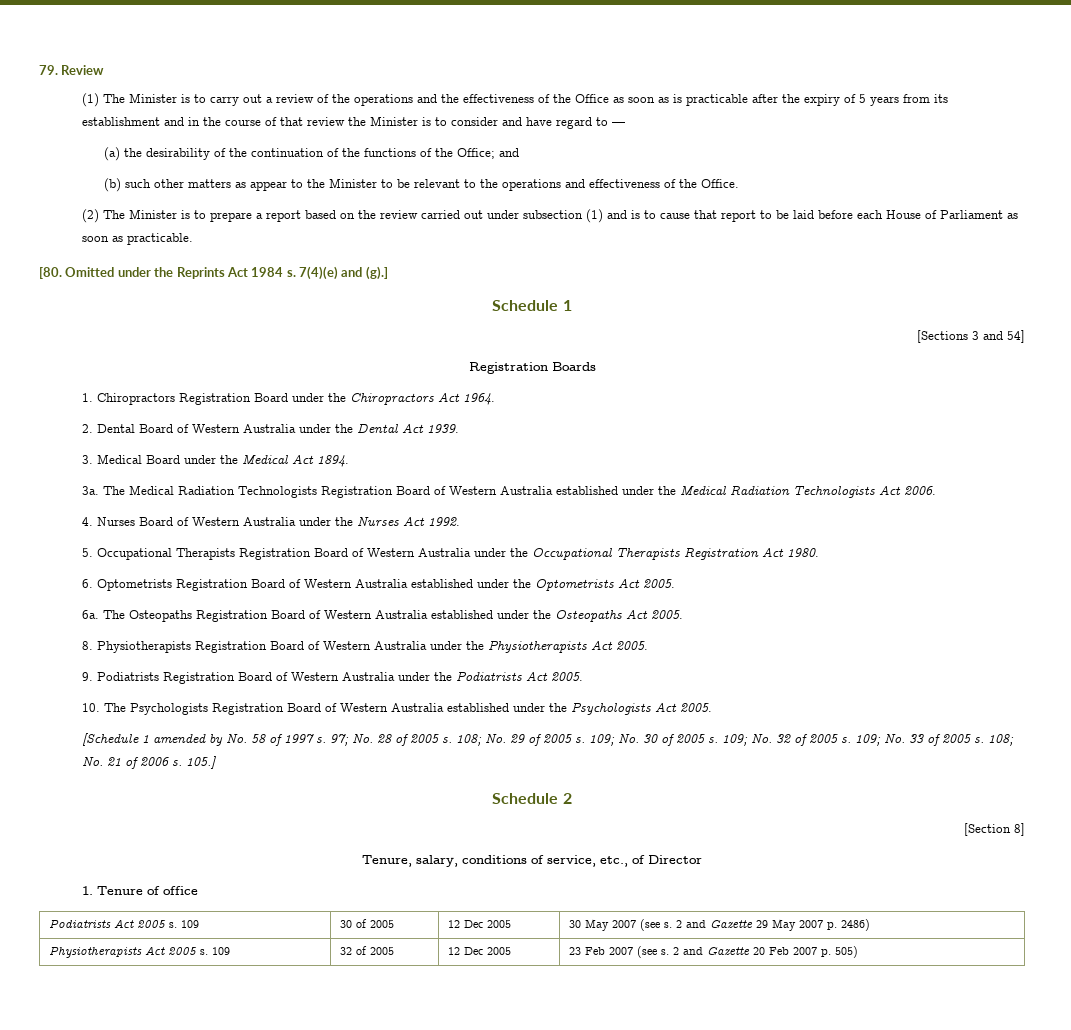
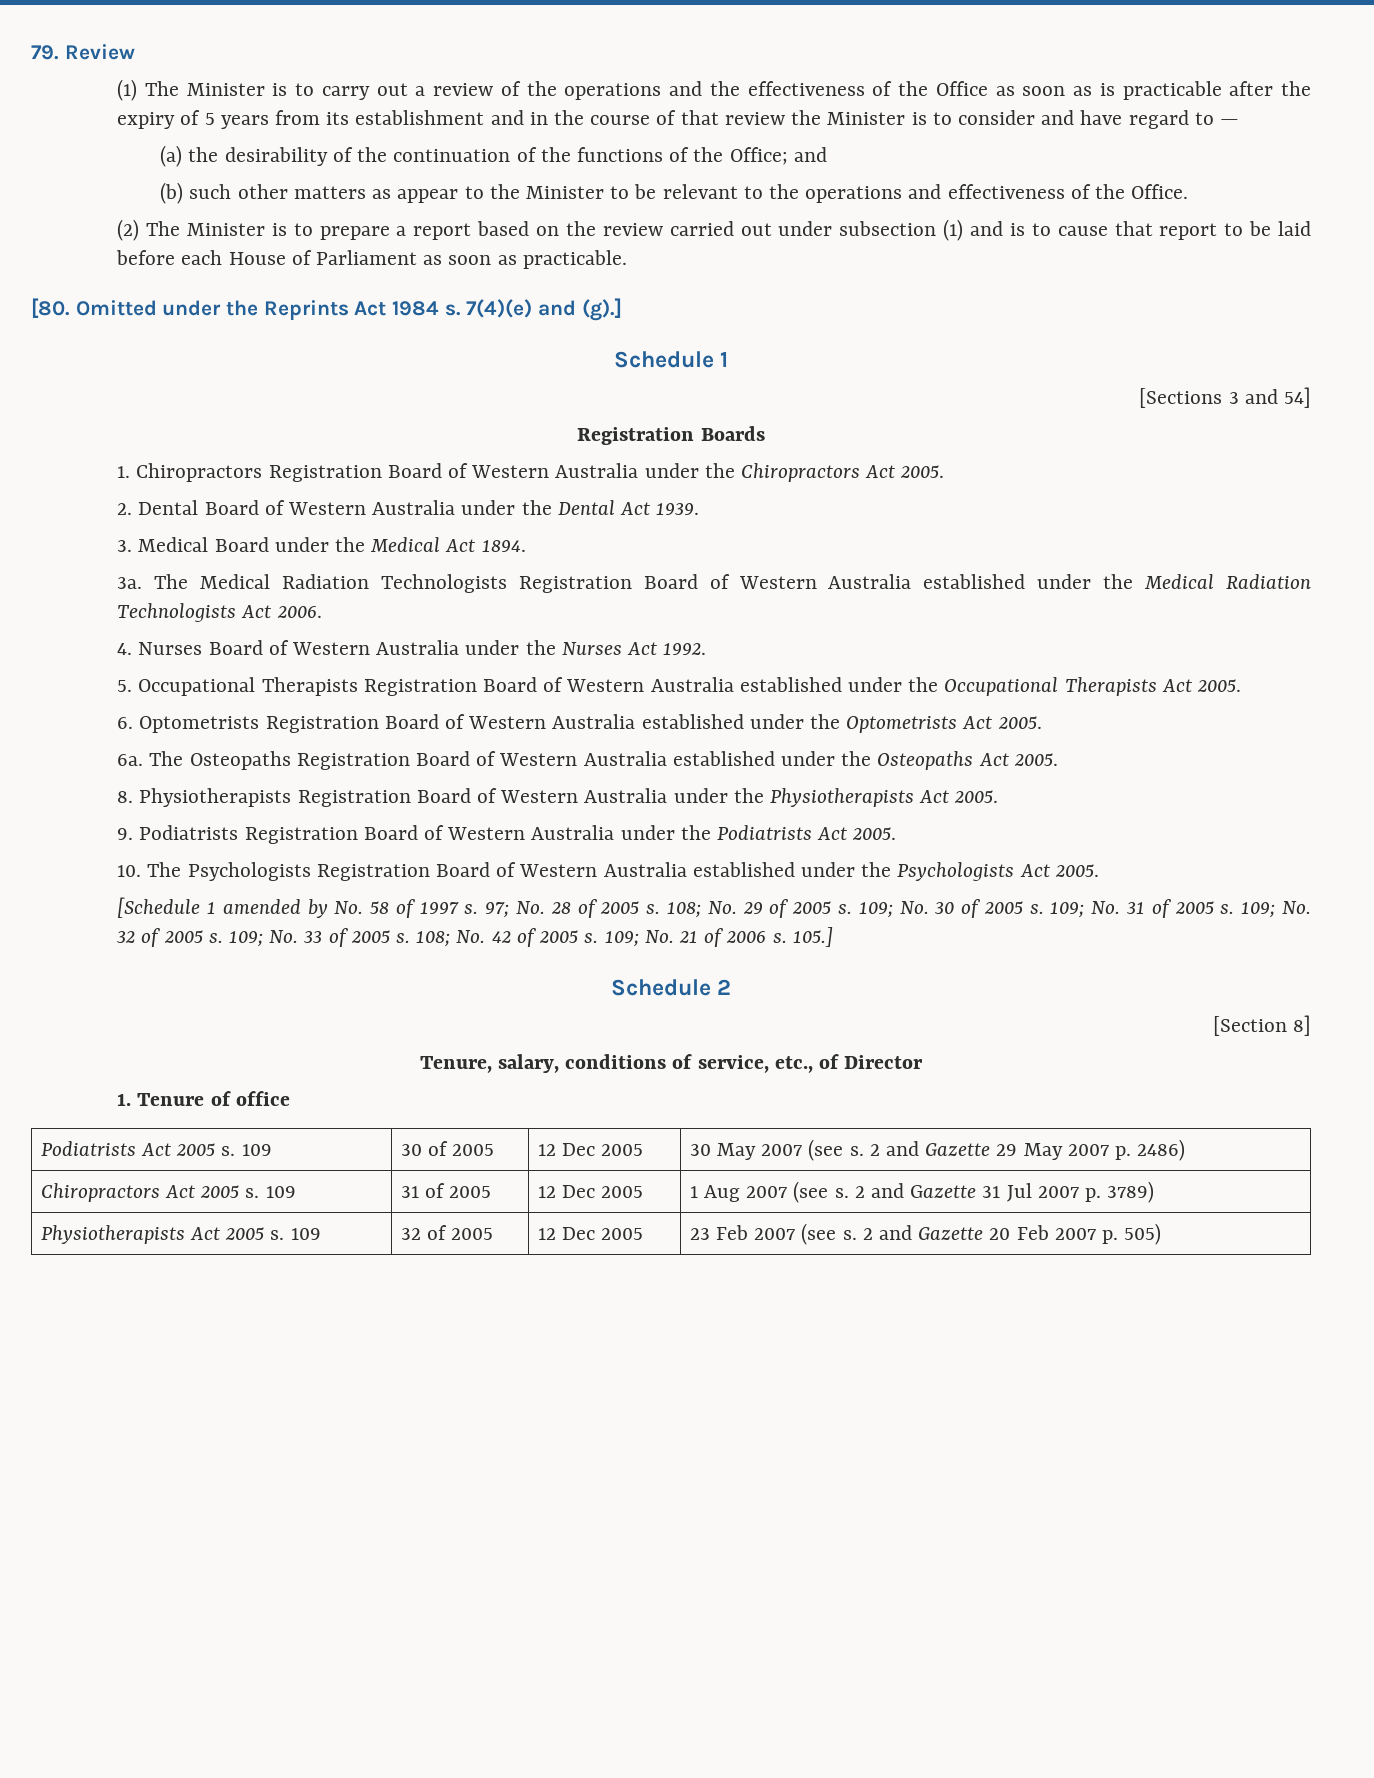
(289, 397) none -> [448,463,639,478] of Western Australia
[463,393,496,405] 1964. -> [900,465,945,478] 2005.
(472, 552) none -> [739,677,842,692] established
[684,547,820,560] Registration Act 1980. -> [1161,679,1242,692] Act 2005.
(773, 738) none -> [1127,899,1312,918] 31 of 2005 s. 109; No.
(104, 761) none -> [491,928,674,947] 42 of 2005 s. 109; No.
(870, 925) none -> [40,1183,296,1202] [400,1183,492,1198] [537,1185,644,1198] [689,1181,1155,1203] // Chiropractors Act 2005 s. 109 | 31 of 2005 | 12 Dec 2005 | 1 Aug 2007 (see s. 2 and Gazette 31 Jul 2007 p. 3789)

